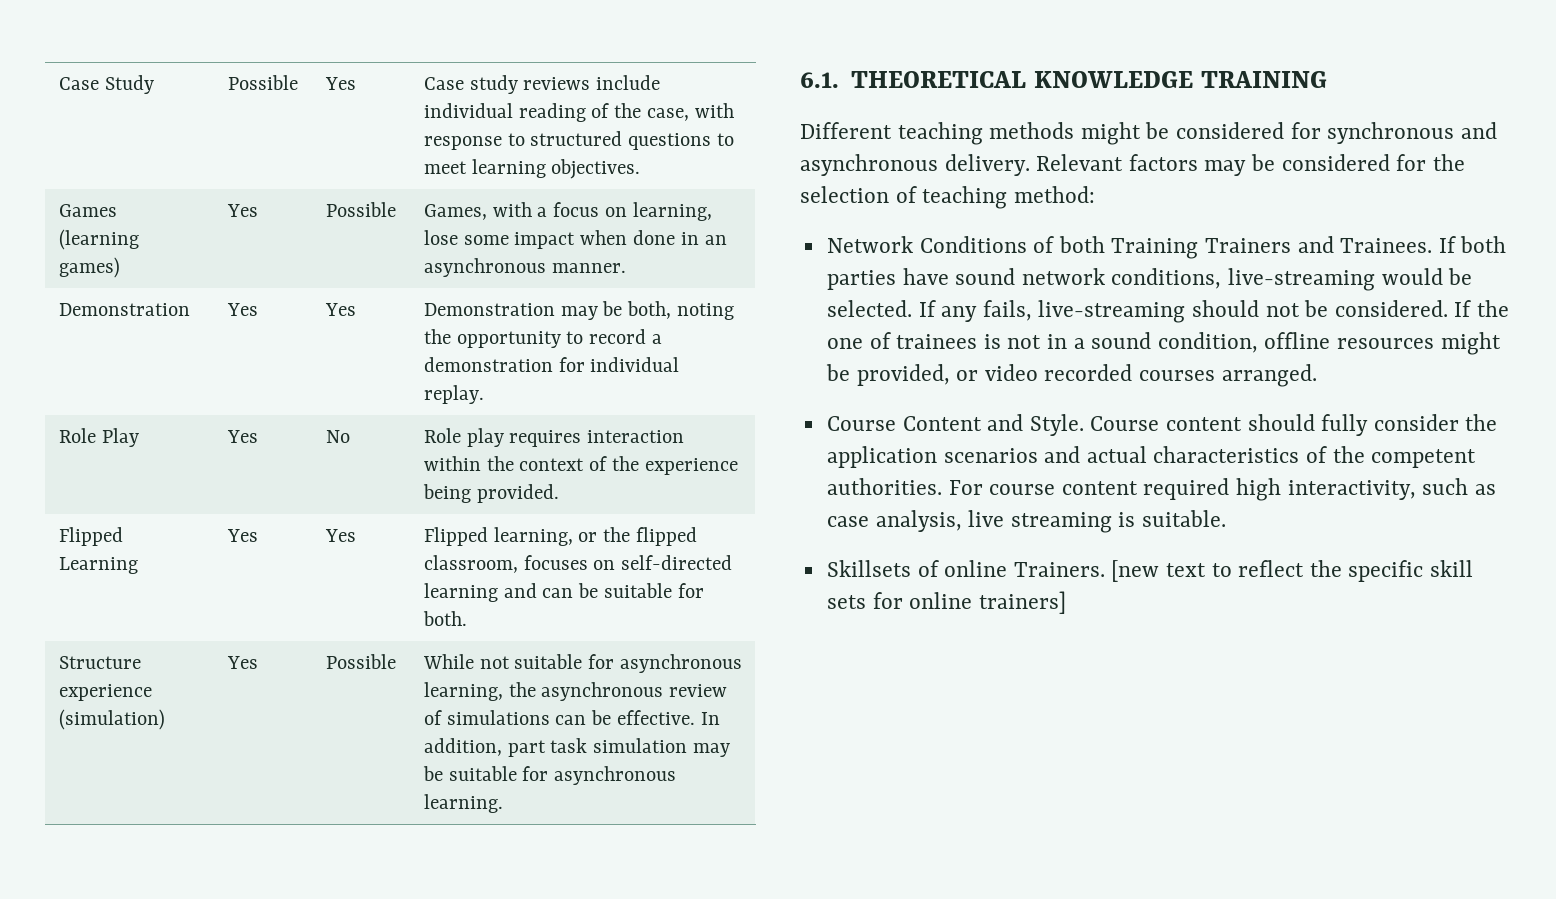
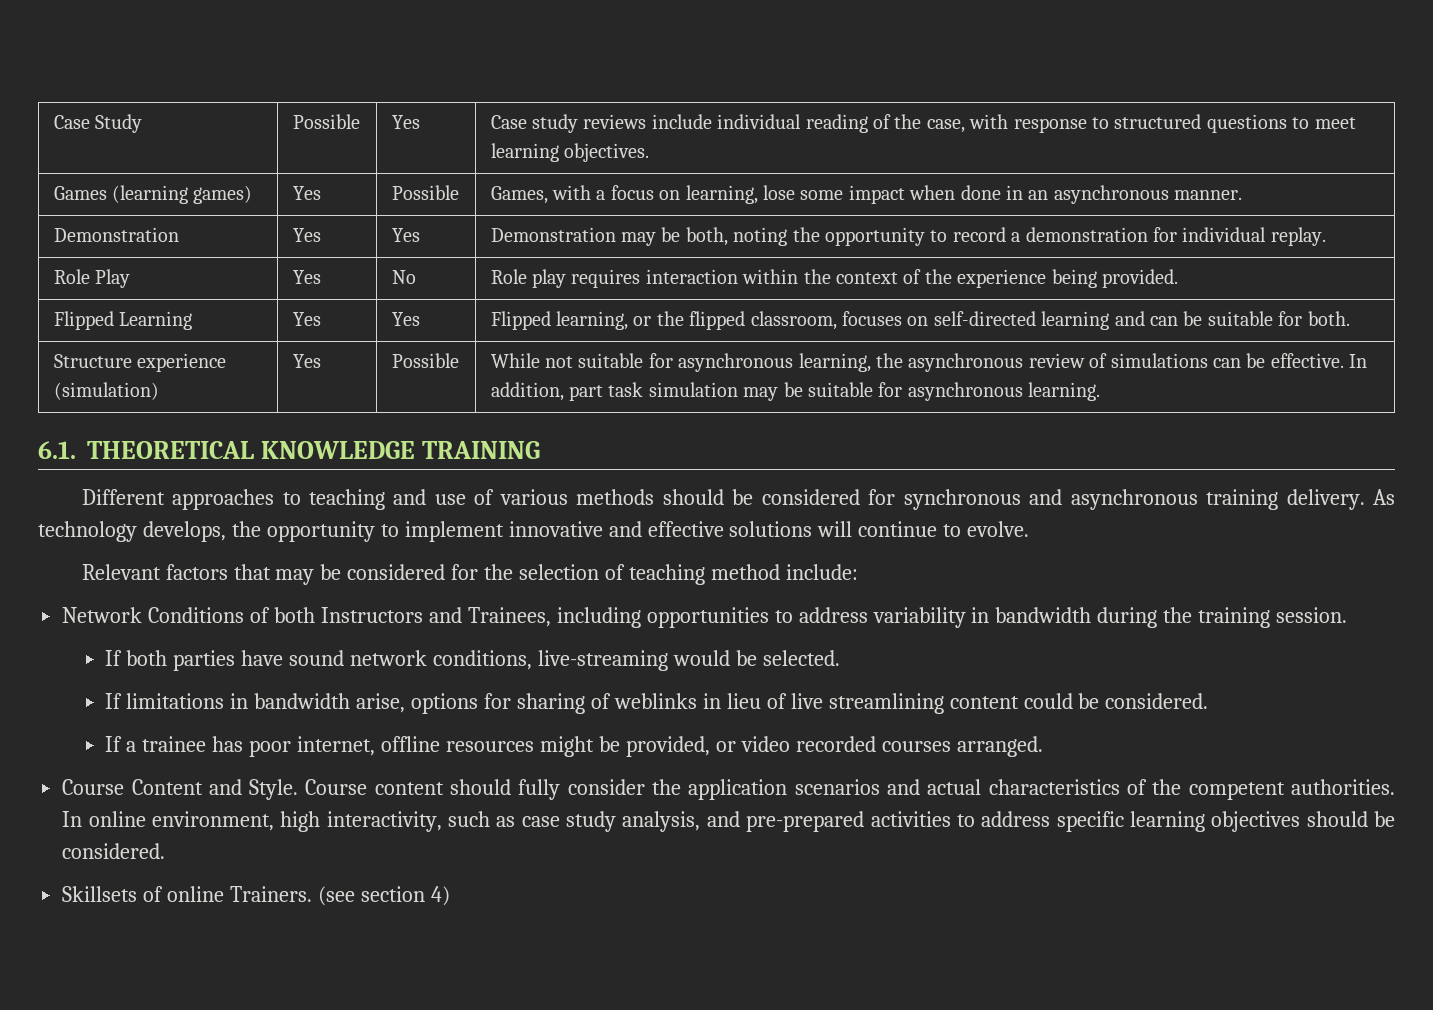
[897,122,1141,145] teaching methods might -> [172,489,724,510] approaches to teaching and use of various methods should
[944,154,1030,176] delivery. -> [1206,489,1395,510] [38,521,1030,542] training delivery. As technology develops, the opportunity to implement innovative and effective solutions will continue to evolve. //
(1198, 162) none -> [233,564,271,580] that
[1013,186,1095,203] method: -> [710,564,858,580] method include:
[1111,236,1433,259] Training Trainers and Trainees. -> [320,607,1348,628] Instructors and Trainees, including opportunities to address variability in bandwidth during the training session. //
[918,300,1510,323] [826,332,1258,353] If any fails, live-streaming should not be considered. If the one of trainees is not in a sound condition, -> [105,693,1209,714] [105,736,376,757] // If limitations in bandwidth arise, options for sharing of weblinks in lieu of live streamlining content could be considered. // If a trainee has poor internet,
[948,478,1230,500] For course content required -> [62,811,274,831] In online environment,
[875,510,1227,533] [826,560,1474,582] [826,591,1066,614] analysis, live streaming is suitable. // Skillsets of online Trainers. [new text to reflect the specific skill sets for online trainers] -> [566,811,1396,832] [62,843,166,859] [62,886,450,906] study analysis, and pre-prepared activities to address specific learning objectives should be considered. // Skillsets of online Trainers. (see section 4)

